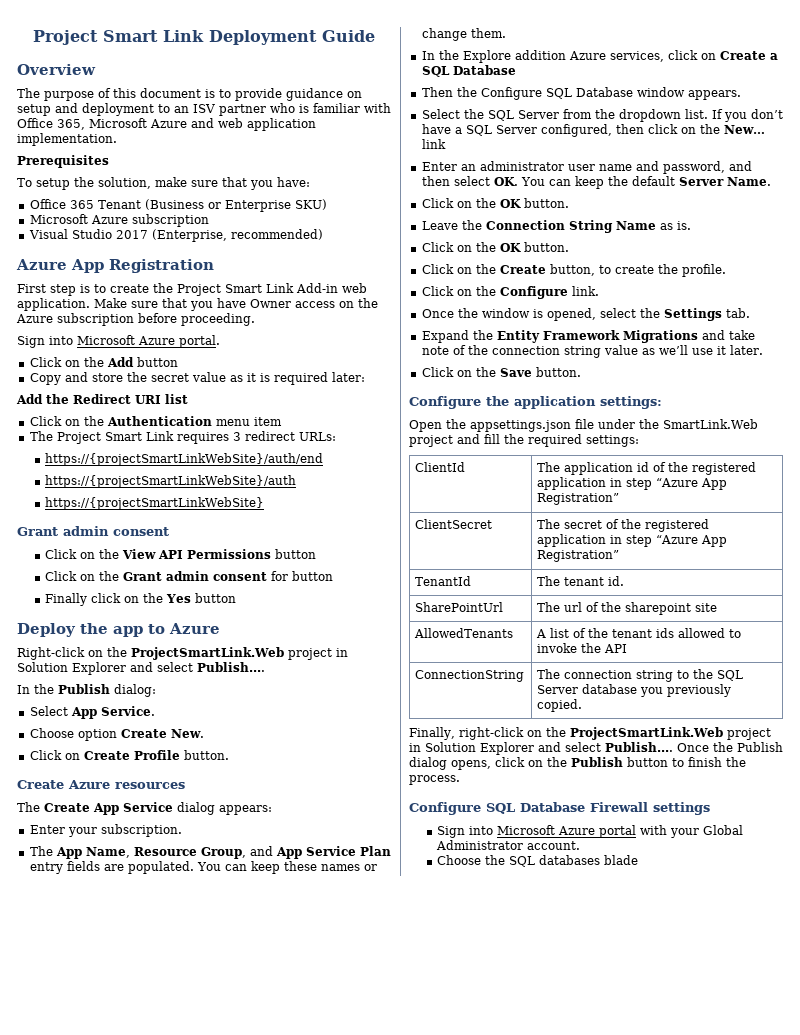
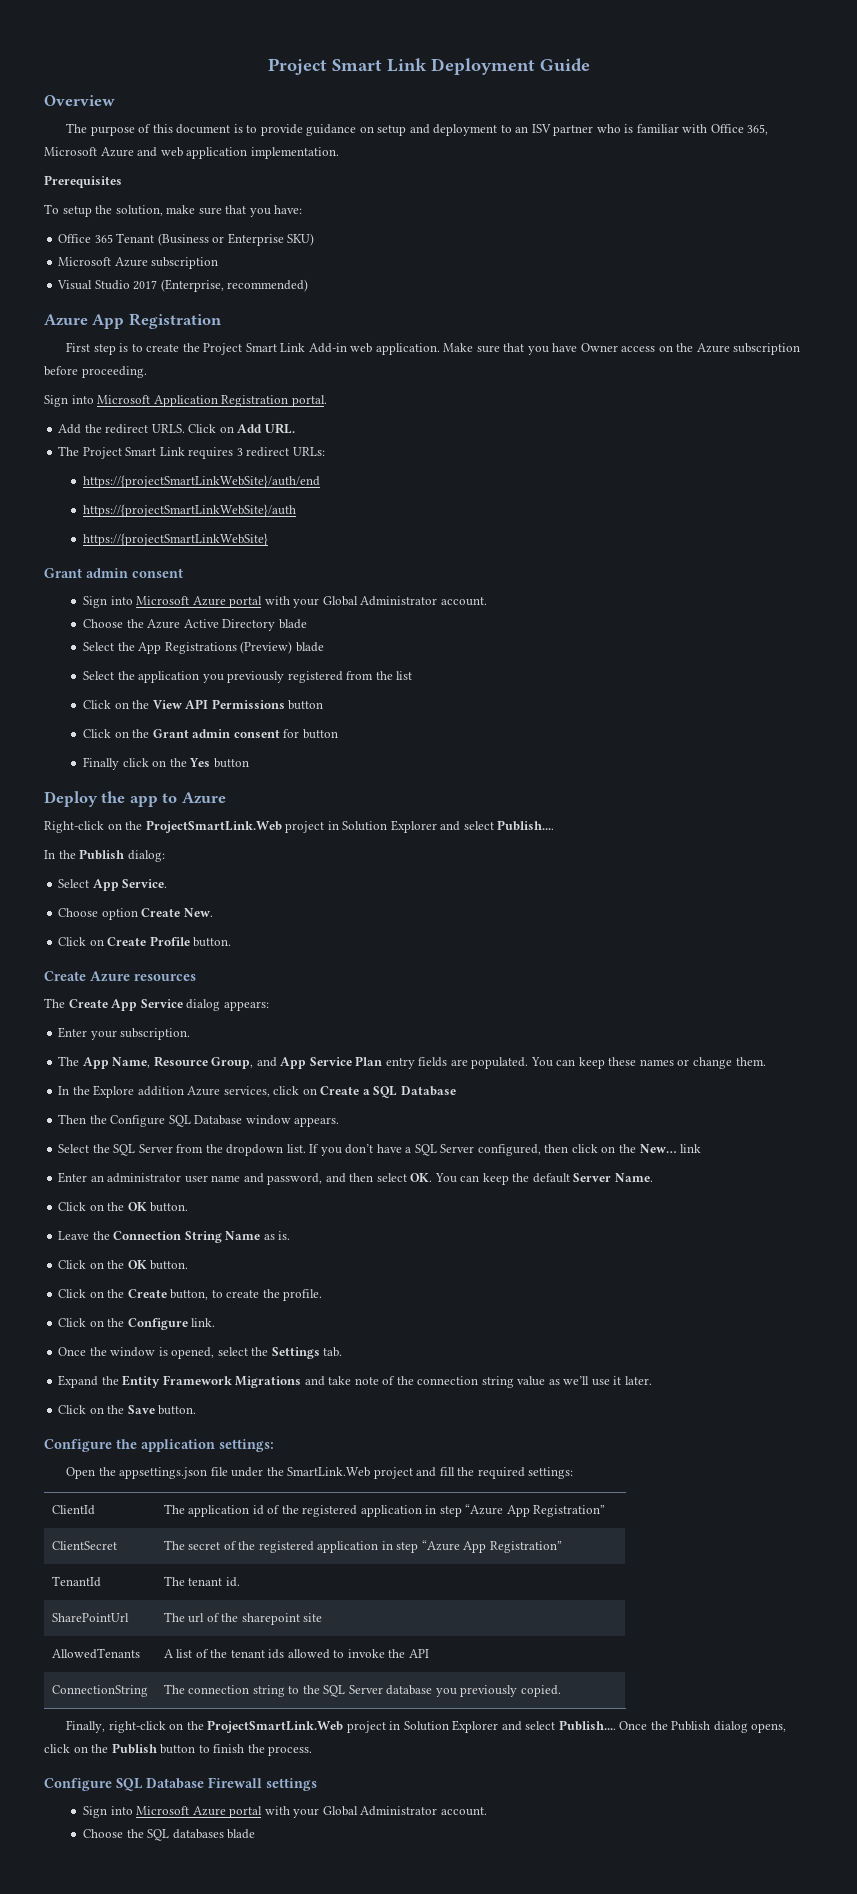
[138,336,175,345] Azure -> [153,395,289,407] Application Registration
[29,357,178,367] [29,372,365,385] [16,394,188,404] [29,416,282,426] Click on the Add button // Copy and store the secret value as it is required later: // Add the Redirect URI list // Click on the Authentication menu item -> [58,423,295,434] Add the redirect URLS. Click on Add URL.
(169, 531) none -> [83,596,487,608] [83,619,307,631] [83,641,324,654] [83,671,413,683] // Sign into Microsoft Azure portal with your Global Administrator account. // Choose the Azure Active Directory blade // Select the App Registrations (Preview) blade // Select the application you previously registered from the list

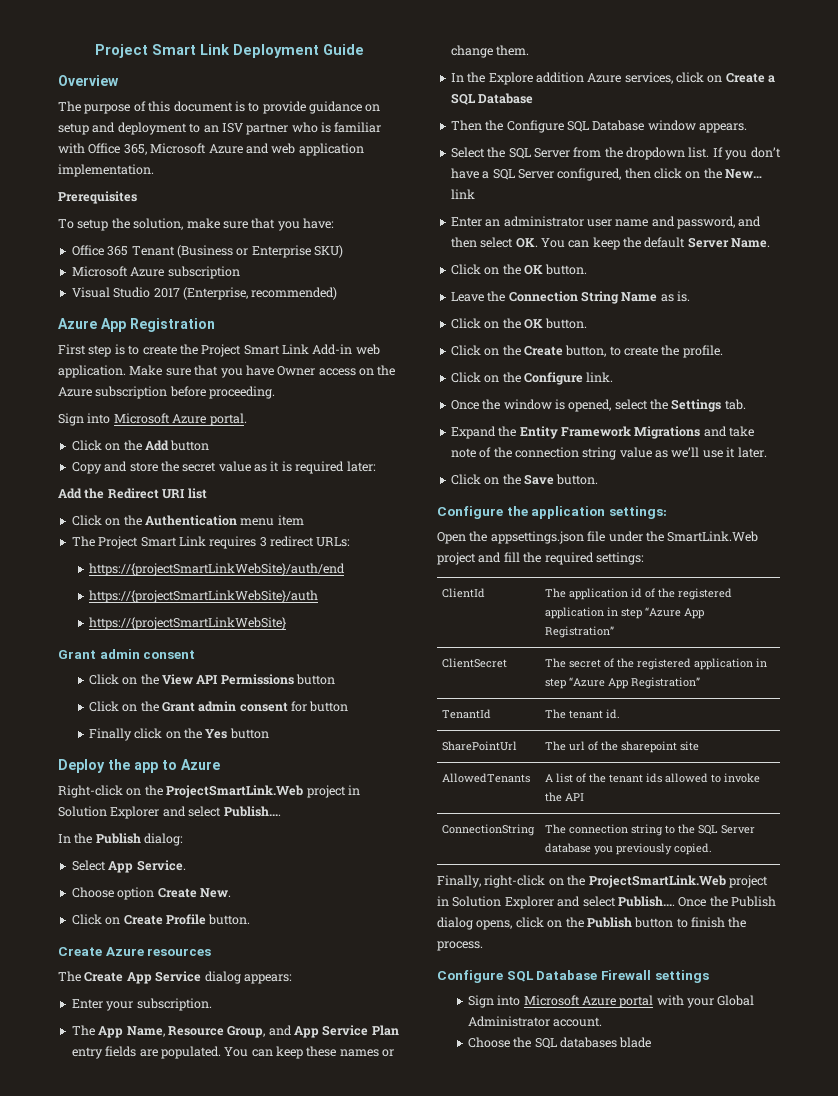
[153,395,289,407] Application Registration -> [172,414,207,424] Azure
[58,423,295,434] Add the redirect URLS. Click on Add URL. -> [71,440,210,451] [71,461,376,474] [58,488,207,499] [71,515,304,526] Click on the Add button // Copy and store the secret value as it is required later: // Add the Redirect URI list // Click on the Authentication menu item
[83,596,487,608] [83,619,307,631] [83,641,324,654] [83,671,413,683] // Sign into Microsoft Azure portal with your Global Administrator account. // Choose the Azure Active Directory blade // Select the App Registrations (Preview) blade // Select the application you previously registered from the list -> (196, 654) none

